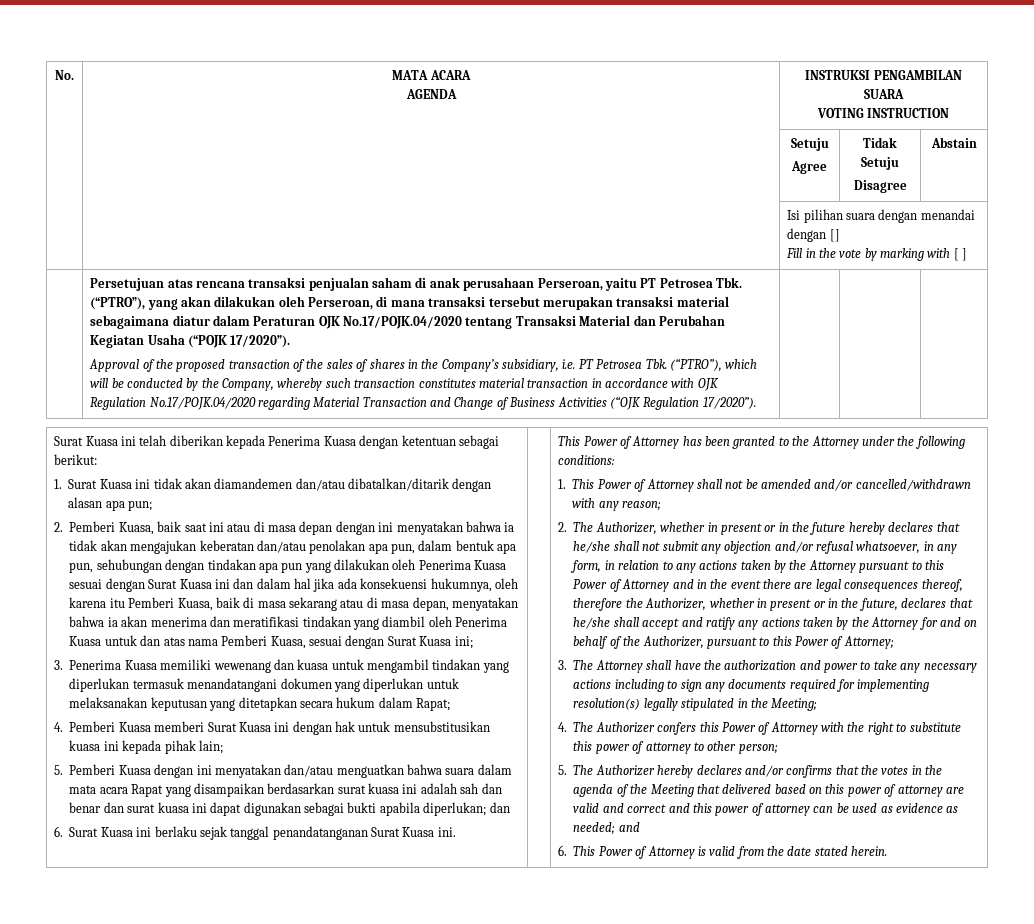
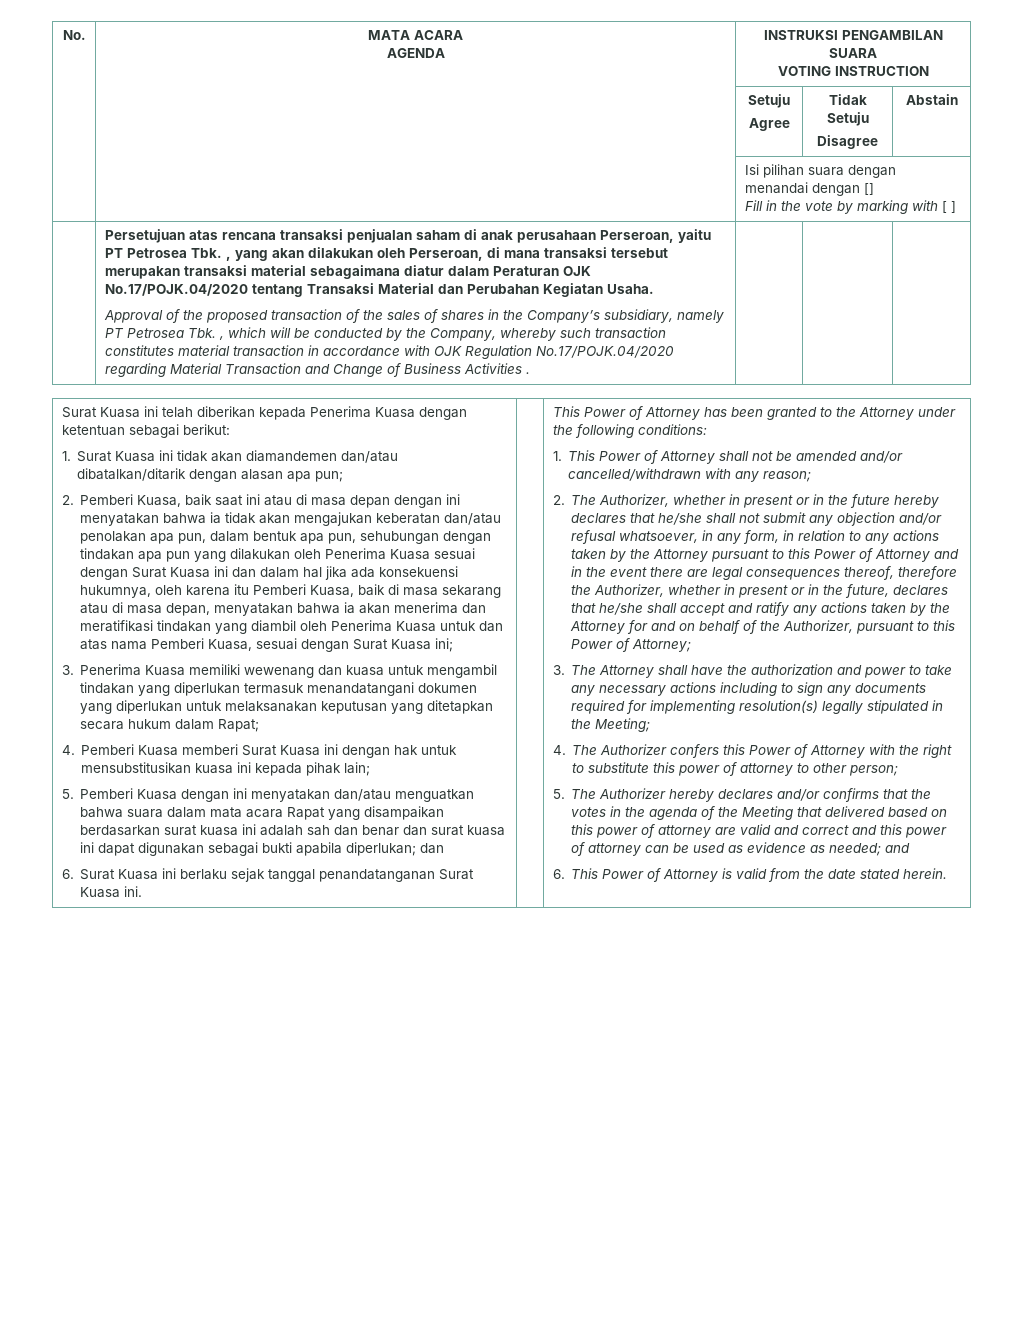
[90,297,146,310] (“PTRO”), -> [225,256,231,261] ,
[147,334,291,348] Usaha (“POJK 17/2020”). -> [606,284,654,294] Usaha.
[562,358,722,372] i.e. PT Petrosea Tbk. (“PTRO”), -> [676,310,724,323] [104,328,224,340] namely PT Petrosea Tbk. ,
[609,396,756,410] (“OJK Regulation 17/2020”). -> [525,372,530,374] .

